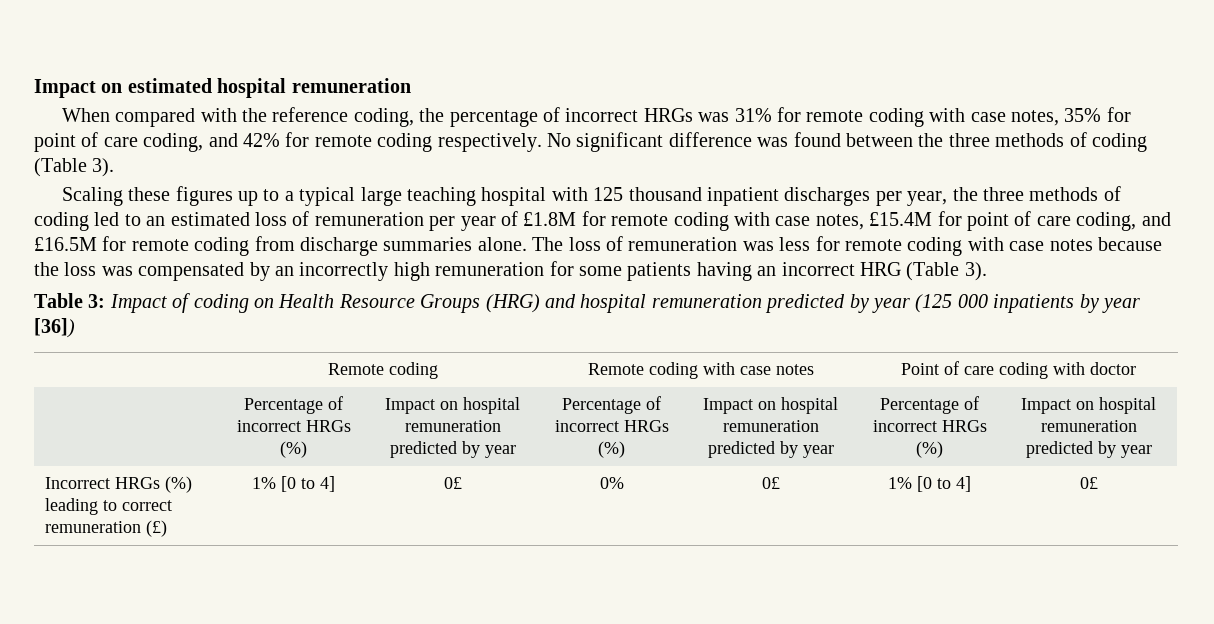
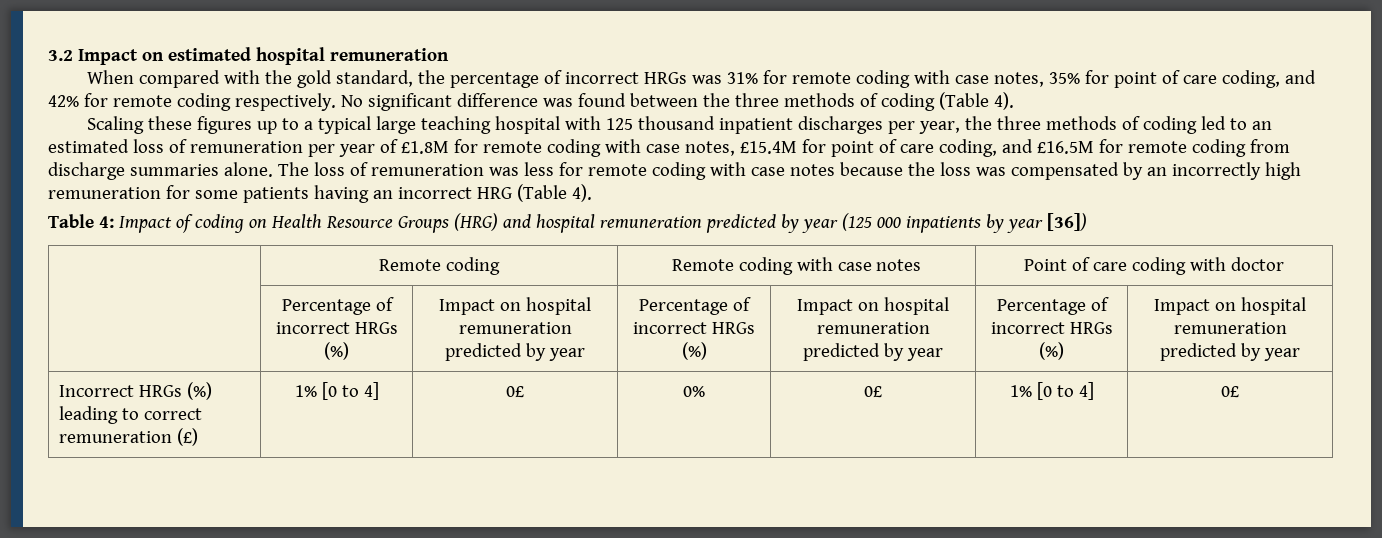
(34, 88) none -> [48,50,73,61] 3.2
[272,107,414,127] reference coding, -> [296,70,413,88] gold standard,
[92,158,115,177] 3). -> [993,92,1014,110] 4).
[964,262,987,281] 3). -> [571,184,592,202] 4).
[88,294,106,308] 3: -> [98,216,114,228] 4:

